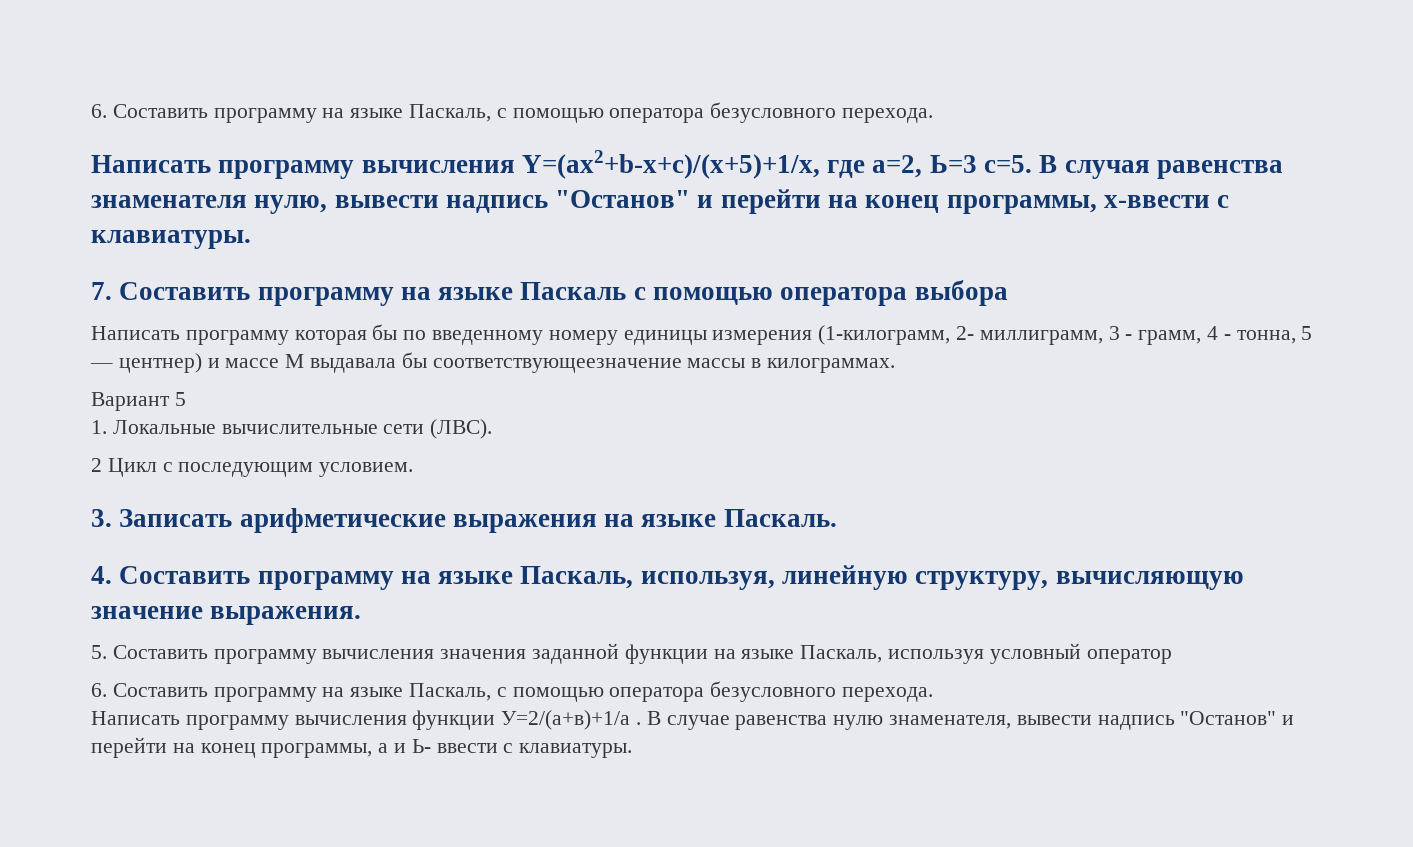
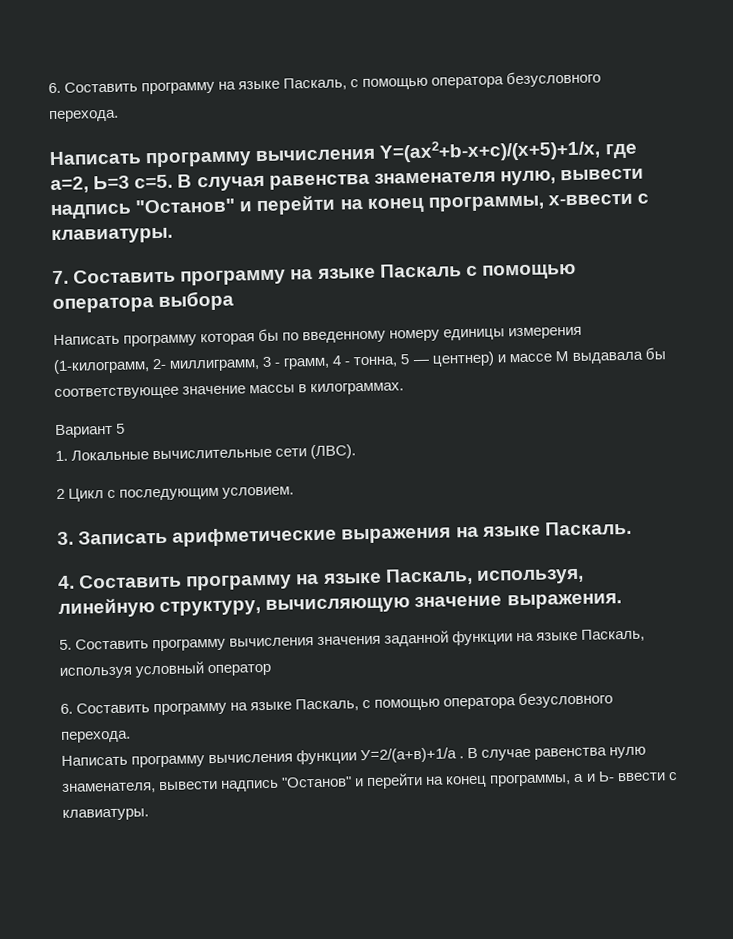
[432,358,682,373] соответствующеезначение -> [54,385,247,401] соответствующее значение

